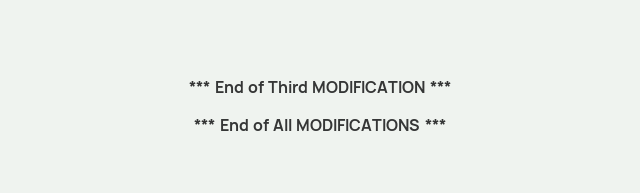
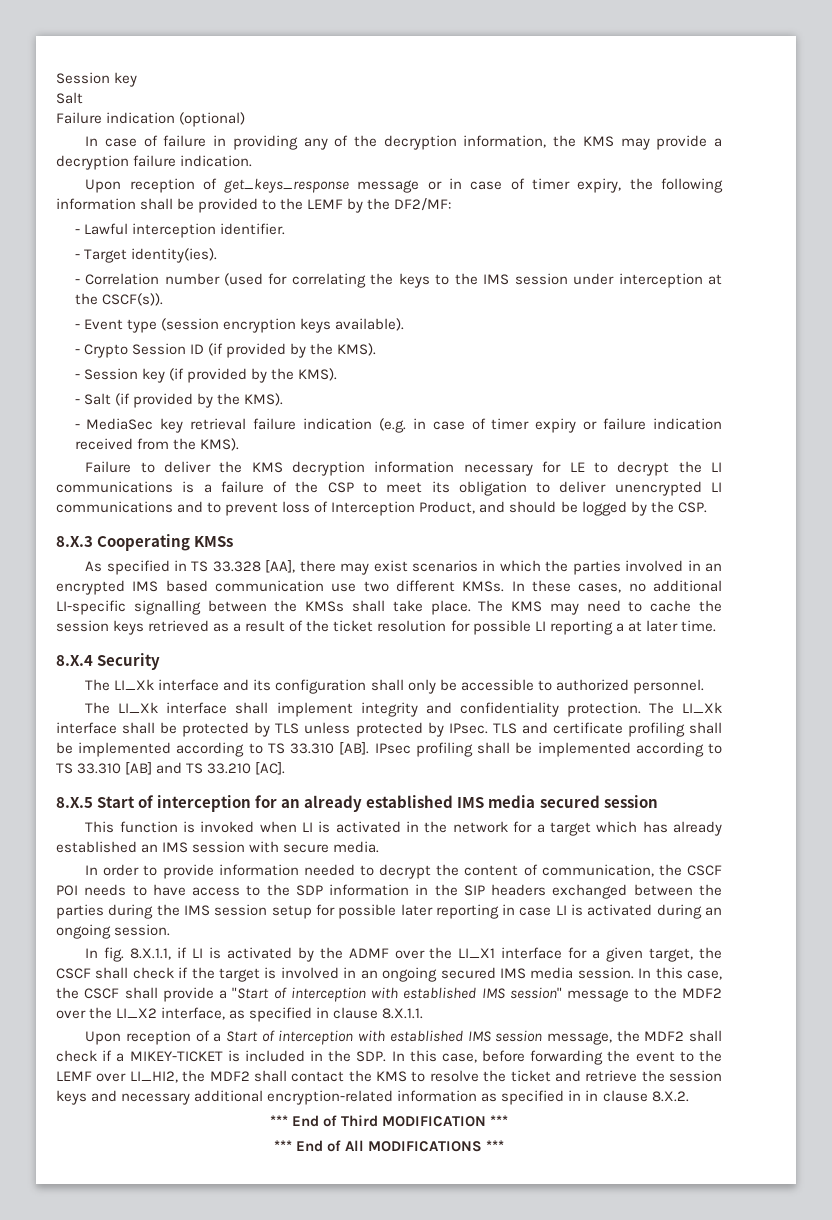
(189, 87) none -> [56,72,138,87] [56,92,83,104] [56,112,246,127] [85,135,722,150] [56,155,253,170] [85,178,724,193] [56,198,452,213] [74,223,285,238] [74,248,217,263] [74,273,723,288] [74,293,163,306] [74,318,404,333] [74,343,376,358] [74,368,337,383] [74,393,283,408] [74,418,722,433] [74,438,239,451] [85,461,723,476] [56,481,722,496] [56,501,707,516] [56,534,234,551] [85,560,723,575] [56,580,722,595] [56,600,723,615] [56,620,716,635] [56,653,161,670] [85,679,704,694] [85,702,722,717] [56,722,722,737] [56,742,722,757] [56,762,286,775] [56,795,658,812] [85,821,722,836] [56,841,380,853] [85,864,722,879] [56,884,722,899] [56,904,722,919] [56,924,171,939] [85,947,722,962] [56,967,722,982] [56,987,722,1002] [56,1007,424,1022] [85,1030,722,1045] [56,1050,722,1065] [56,1070,722,1083] [56,1090,689,1105] Session key // Salt // Failure indication (optional) // In case of failure in providing any of the decryption information, the KMS may provide a decryption failure indication. // Upon reception of get_keys_response message or in case of timer expiry, the following information shall be provided to the LEMF by the DF2/MF: // - Lawful interception identifier. // - Target identity(ies). // - Correlation number (used for correlating the keys to the IMS session under interception at the CSCF(s)). // - Event type (session encryption keys available). // - Crypto Session ID (if provided by the KMS). // - Session key (if provided by the KMS). // - Salt (if provided by the KMS). // - MediaSec key retrieval failure indication (e.g. in case of timer expiry or failure indication received from the KMS). // Failure to deliver the KMS decryption information necessary for LE to decrypt the LI communications is a failure of the CSP to meet its obligation to deliver unencrypted LI communications and to prevent loss of Interception Product, and should be logged by the CSP. // 8.X.3 Cooperating KMSs // As specified in TS 33.328 [AA], there may exist scenarios in which the parties involved in an encrypted IMS based communication use two different KMSs. In these cases, no additional LI-specific signalling between the KMSs shall take place. The KMS may need to cache the session keys retrieved as a result of the ticket resolution for possible LI reporting a at later time. // 8.X.4 Security // The LI_Xk interface and its configuration shall only be accessible to authorized personnel. // The LI_Xk interface shall implement integrity and confidentiality protection. The LI_Xk interface shall be protected by TLS unless protected by IPsec. TLS and certificate profiling shall be implemented according to TS 33.310 [AB]. IPsec profiling shall be implemented according to TS 33.310 [AB] and TS 33.210 [AC]. // 8.X.5 Start of interception for an already established IMS media secured session // This function is invoked when LI is activated in the network for a target which has already established an IMS session with secure media. // In order to provide information needed to decrypt the content of communication, the CSCF POI needs to have access to the SDP information in the SIP headers exchanged between the parties during the IMS session setup for possible later reporting in case LI is activated during an ongoing session. // In fig. 8.X.1.1, if LI is activated by the ADMF over the LI_X1 interface for a given target, the CSCF shall check if the target is involved in an ongoing secured IMS media session. In this case, the CSCF shall provide a "Start of interception with established IMS session" message to the MDF2 over the LI_X2 interface, as specified in clause 8.X.1.1. // Upon reception of a Start of interception with established IMS session message, the MDF2 shall check if a MIKEY-TICKET is included in the SDP. In this case, before forwarding the event to the LEMF over LI_HI2, the MDF2 shall contact the KMS to resolve the ticket and retrieve the session keys and necessary additional encryption-related information as specified in in clause 8.X.2. //

